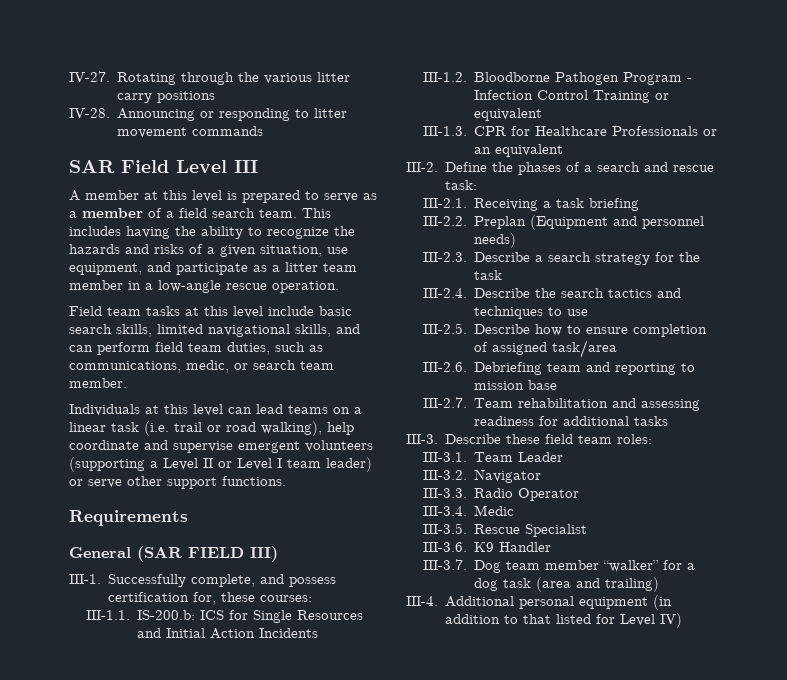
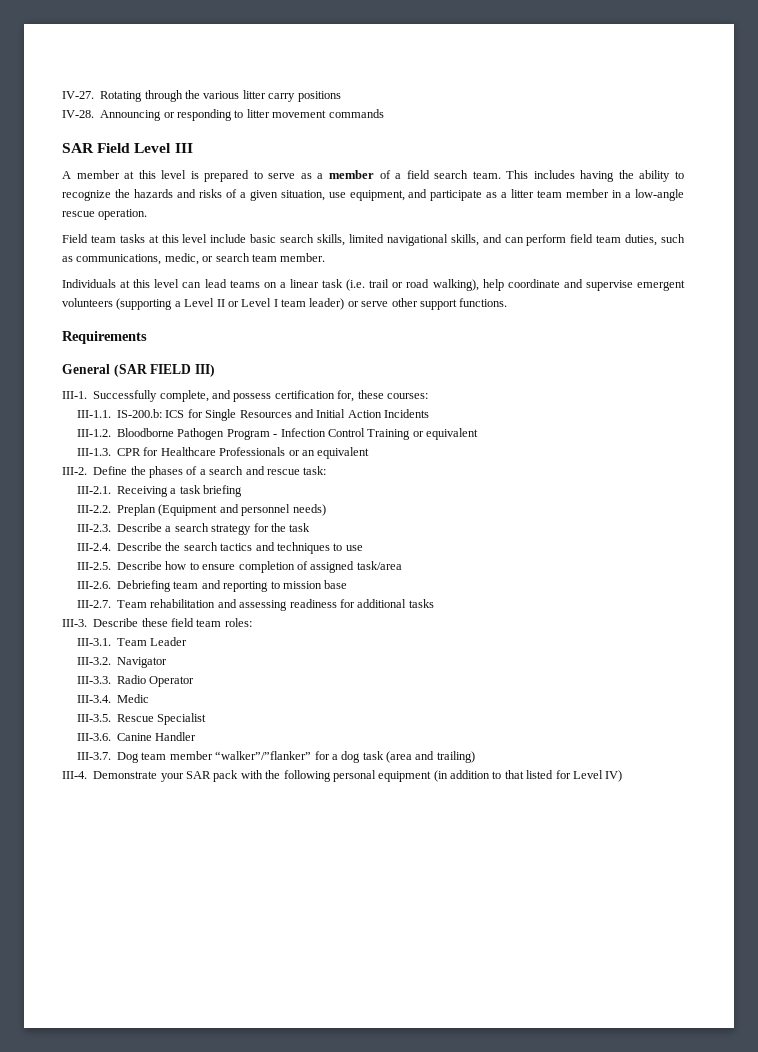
[474,542,495,552] K9 -> [117,733,153,741] Canine
[603,560,660,572] “walker” -> [215,751,312,760] “walker”/”flanker”
[445,596,515,607] Additional -> [93,770,331,782] Demonstrate your SAR pack with the following

